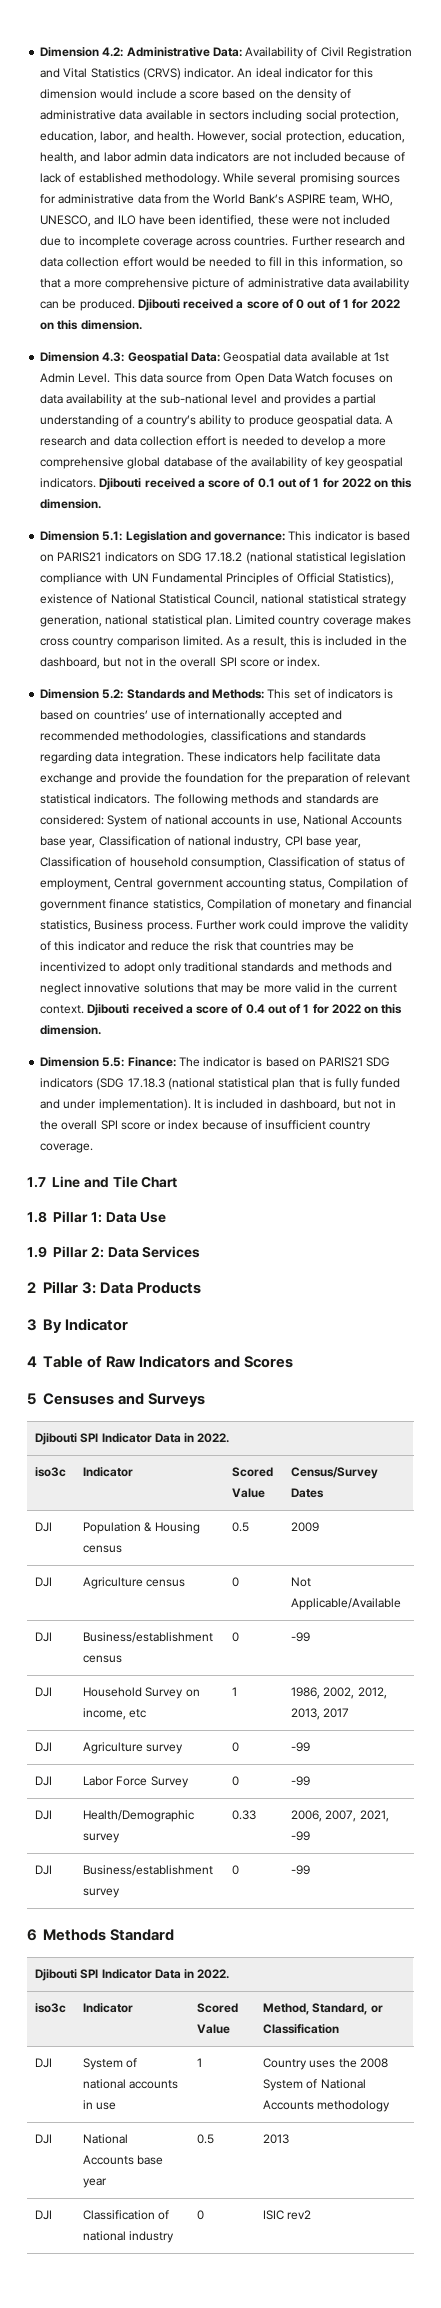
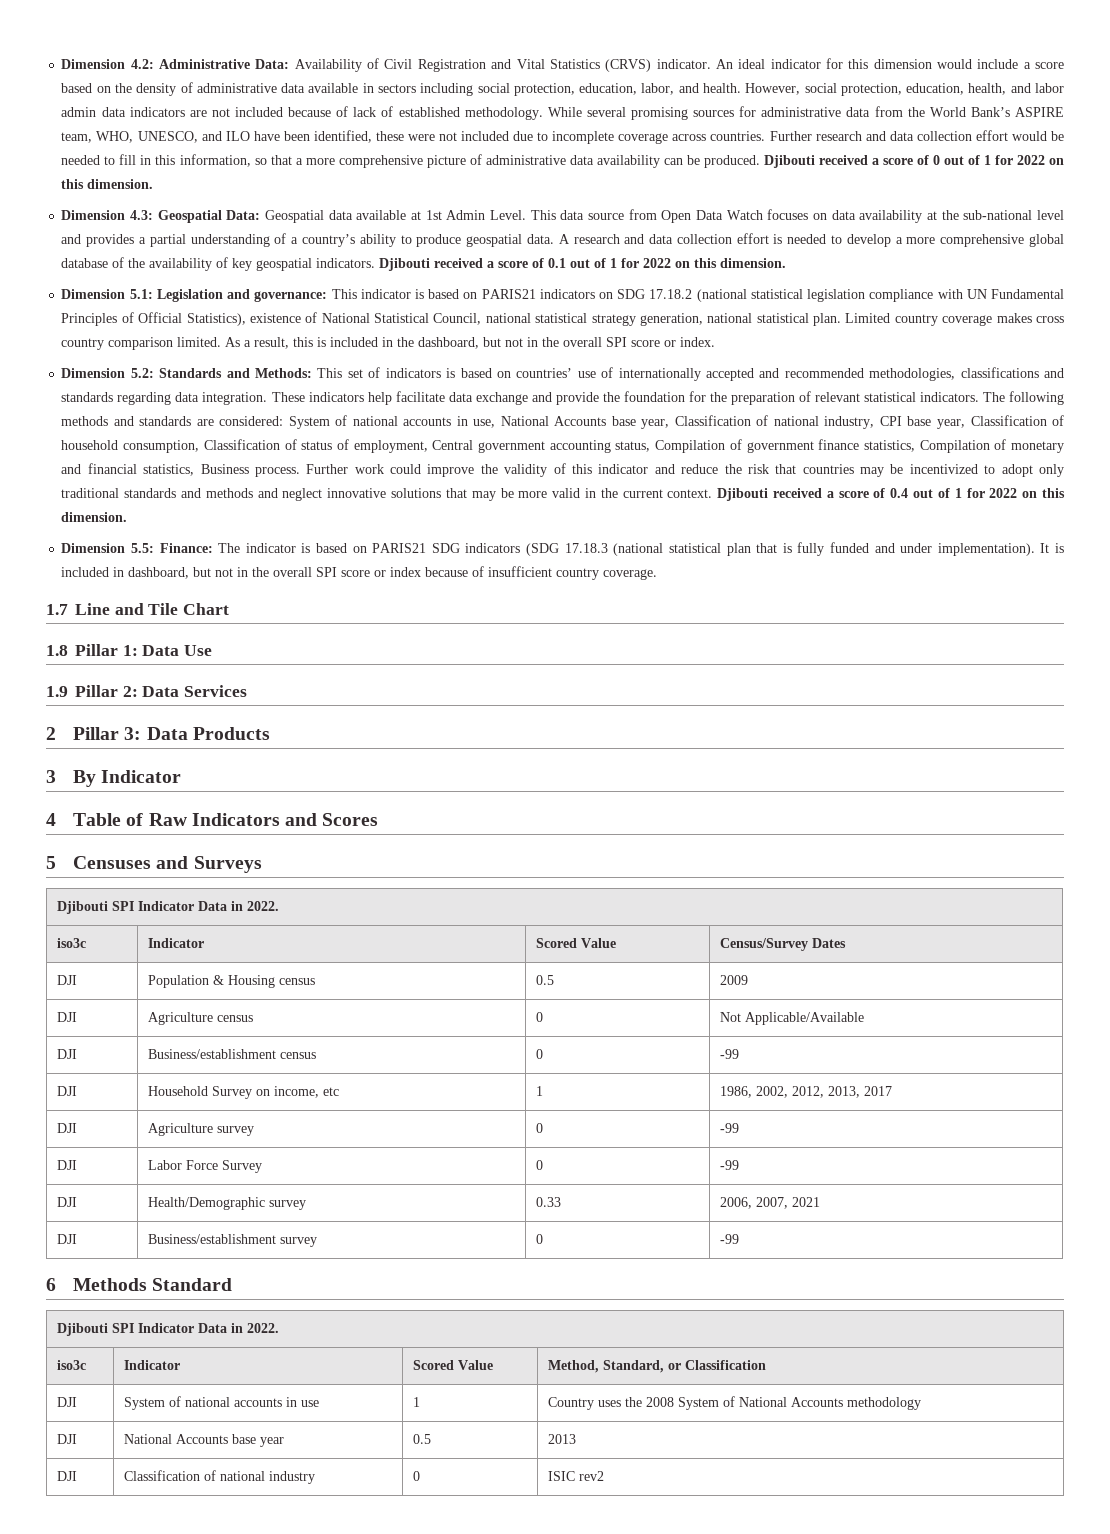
[359,1810,389,1822] [291,1831,311,1841] 2021, -99 -> [791,1197,820,1207] 2021

